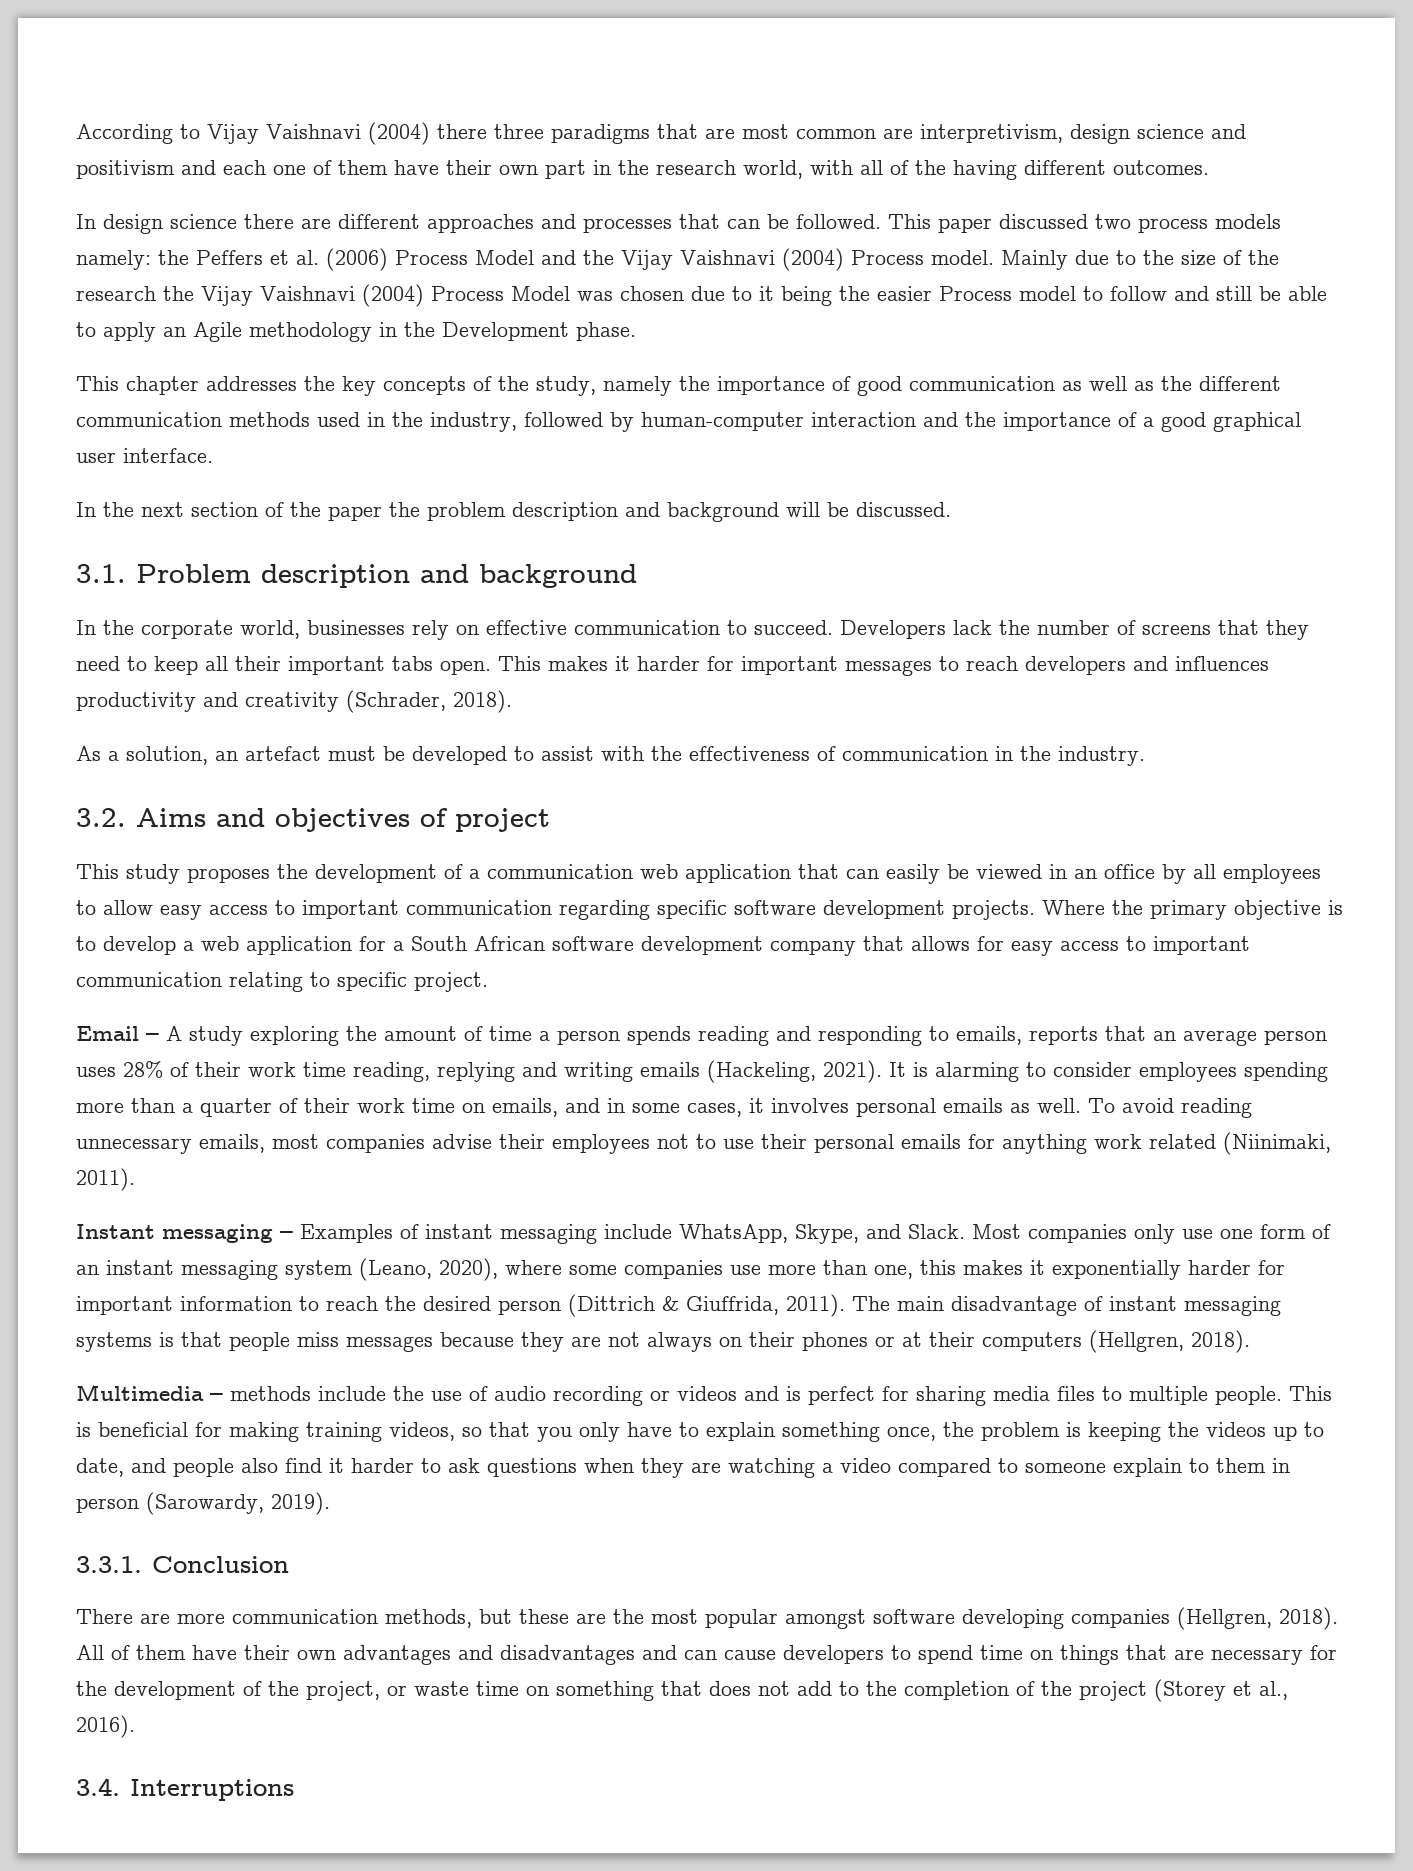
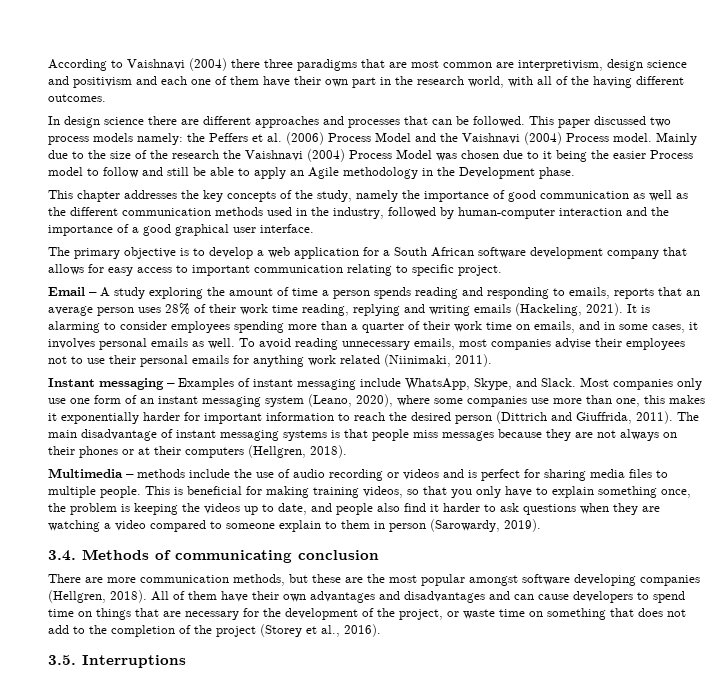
[207,124,259,144] Vijay -> (123, 64) none
[621,250,673,270] Vijay -> (458, 137) none
[201,286,253,306] Vijay -> (241, 154) none
[76,502,951,522] [76,564,637,588] [76,620,1309,640] [76,656,1269,676] [76,690,512,713] [76,746,1145,766] [76,808,550,832] [76,864,1321,884] [76,900,1143,920] In the next section of the paper the problem description and background will be discussed. // 3.1. Problem description and background // In the corporate world, businesses rely on effective communication to succeed. Developers lack the number of screens that they need to keep all their important tabs open. This makes it harder for important messages to reach developers and influences productivity and creativity (Schrader, 2018). // As a solution, an artefact must be developed to assist with the effectiveness of communication in the industry. // 3.2. Aims and objectives of project // This study proposes the development of a communication web application that can easily be viewed in an office by all employees to allow easy access to important communication regarding specific software development projects. Where the -> [48,247,70,256] The
[662,1296,679,1311] & -> [551,412,572,421] and
[76,1556,289,1573] 3.3.1. Conclusion -> [48,549,379,563] 3.4. Methods of communicating conclusion
[76,1778,120,1796] 3.4. -> [48,655,76,665] 3.5.

